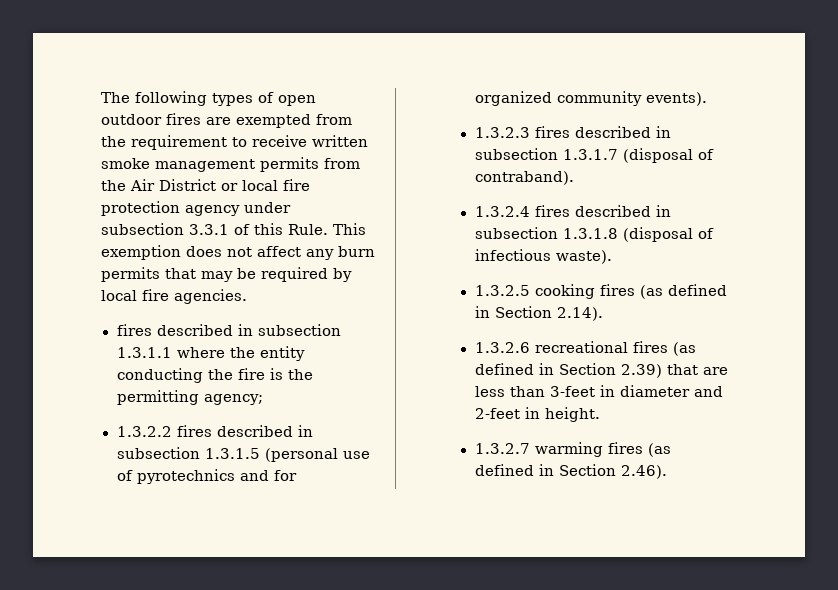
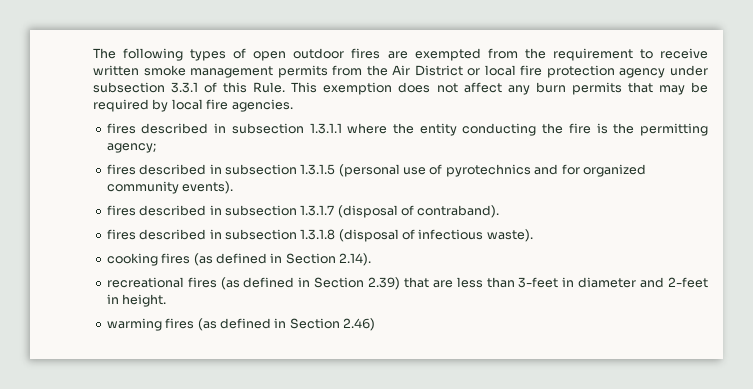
[116,426,172,437] 1.3.2.2 -> (156, 148) none
[474,127,530,138] 1.3.2.3 -> (234, 187) none
[474,206,530,217] 1.3.2.4 -> (500, 211) none
[474,285,530,296] 1.3.2.5 -> (533, 235) none
[474,342,530,353] 1.3.2.6 -> (372, 259) none
[474,443,530,454] 1.3.2.7 -> (167, 300) none
[620,465,667,479] 2.46). -> [343,318,376,331] 2.46)

